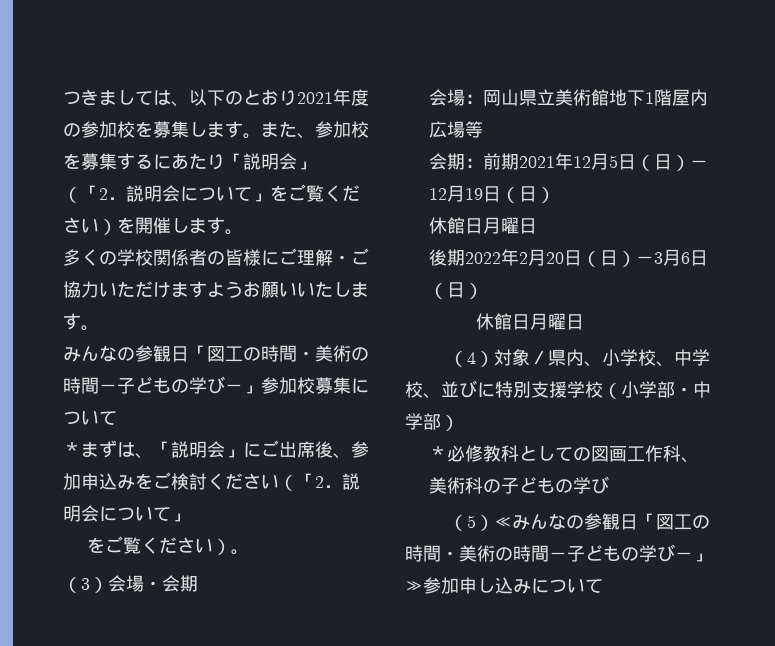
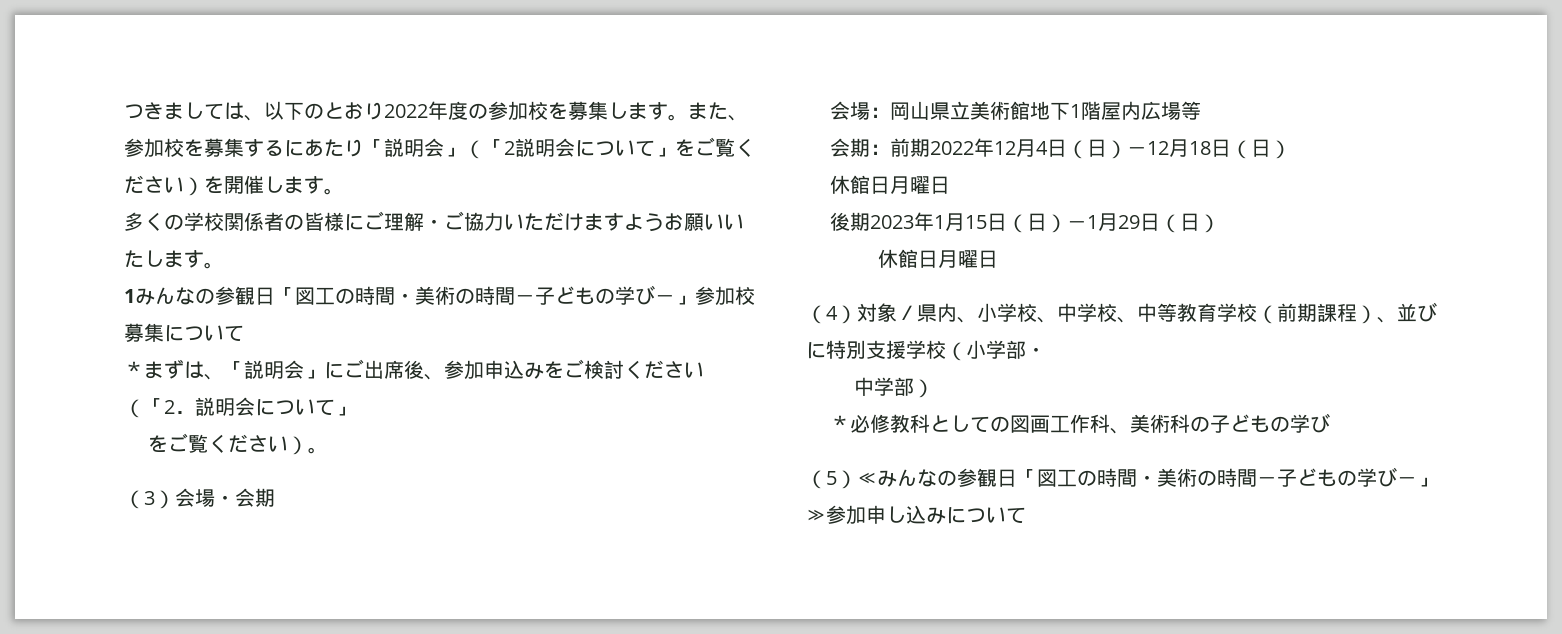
[297,92,333,104] 2021 -> [384,104,428,118] 2022
[108,197,126,200] ． -> (515, 148) none
(99, 328) none -> [124,289,135,303] 1
[518,156,555,168] 2021 -> [929,141,974,155] 2022
[608,155,618,168] 5 -> [1035,141,1048,155] 4
[464,188,483,200] 19 -> [1188,141,1211,155] 18
[464,249,690,267] 2022年2月20日（日）－3月6 -> [869,212,1140,233] 2023年1月15日（日）－1月29
(441, 396) none -> [1137,303,1397,324] 中等教育学校（前期課程）、
(693, 391) none -> (1046, 352) //

